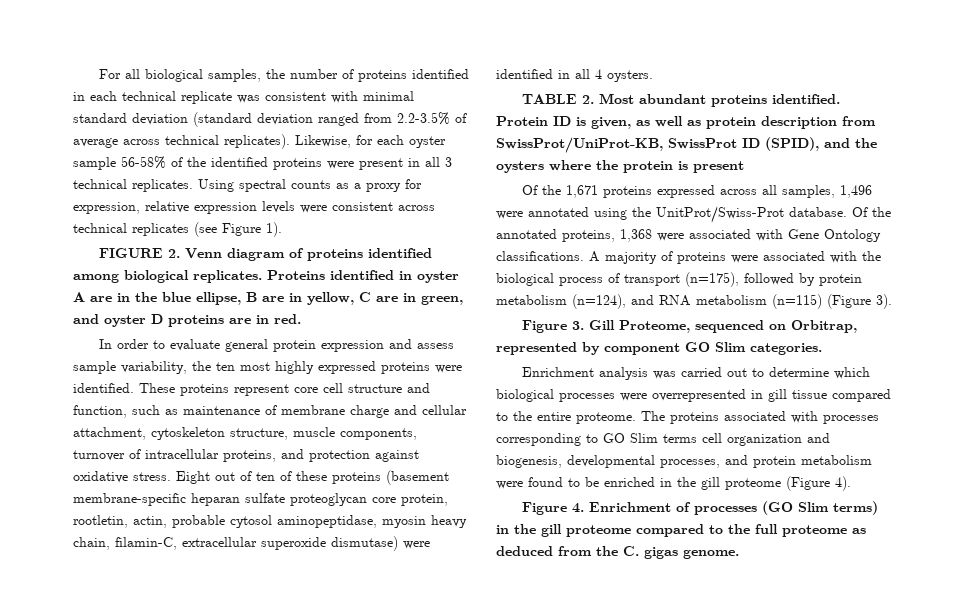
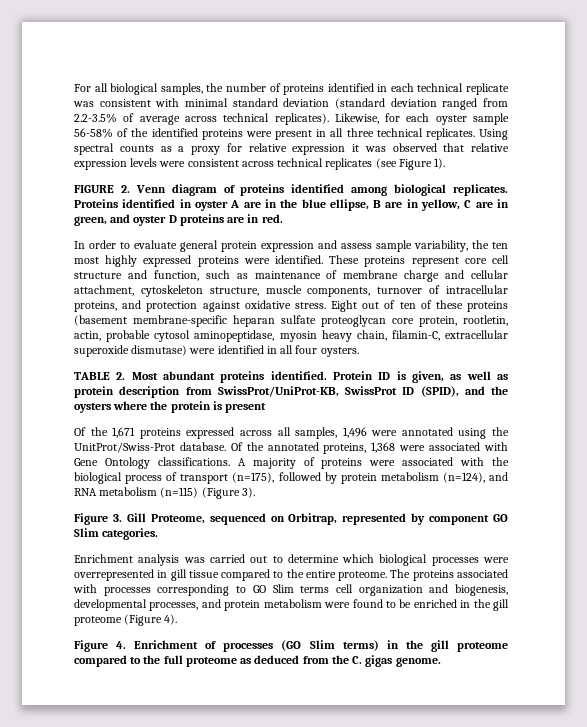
[445,157,452,167] 3 -> [346,128,374,137] three
[73,202,140,214] expression, -> [248,143,465,155] relative expression it was observed that
[595,69,602,79] 4 -> [295,345,318,354] four

